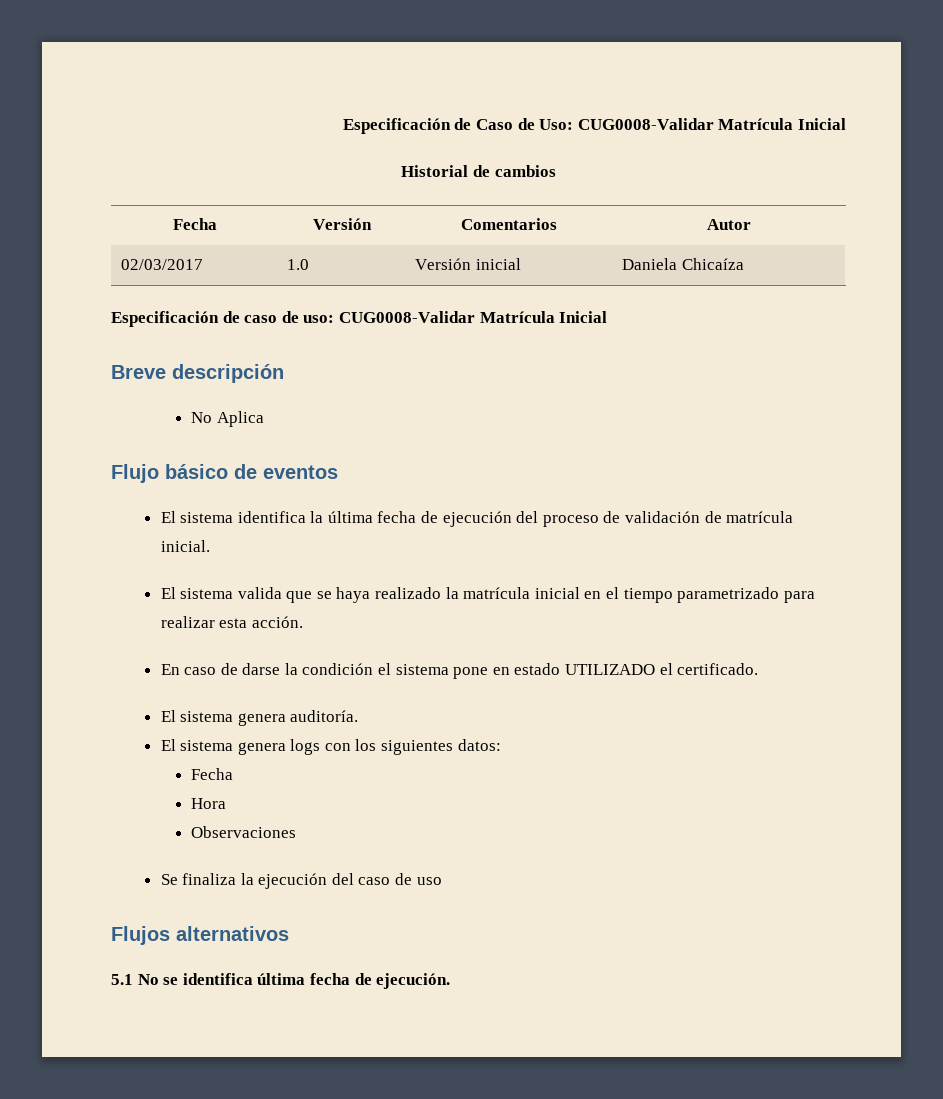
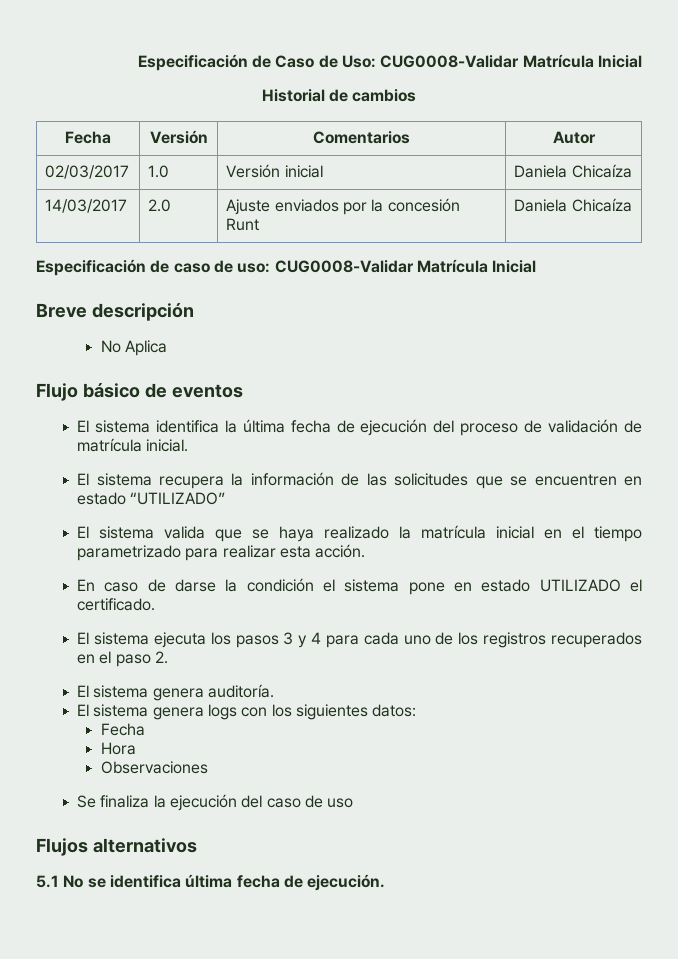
(744, 264) none -> [45,199,128,213] [148,199,172,212] [226,198,460,215] [226,218,260,231] [514,198,632,212] // 14/03/2017 | 2.0 | Ajuste enviados por la concesión Runt | Daniela Chicaíza
(210, 546) none -> [77,472,642,489] [77,492,226,505] // El sistema recupera la información de las solicitudes que se encuentren en estado “UTILIZADO”
(759, 669) none -> [77,632,642,648] [77,651,169,667] // El sistema ejecuta los pasos 3 y 4 para cada uno de los registros recuperados en el paso 2.

